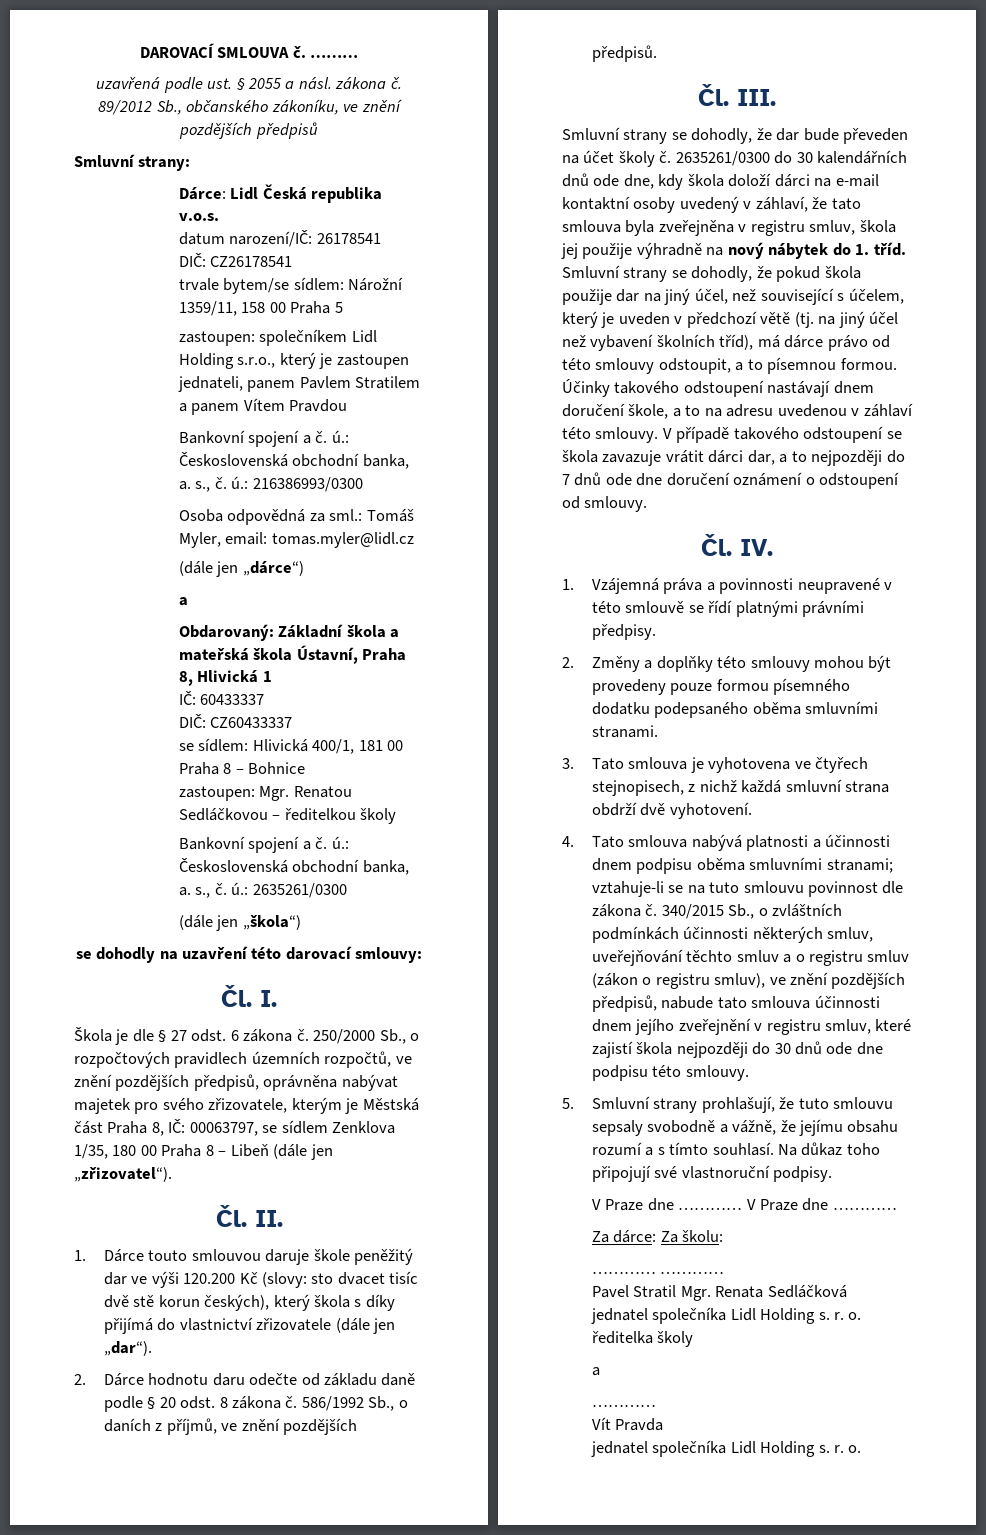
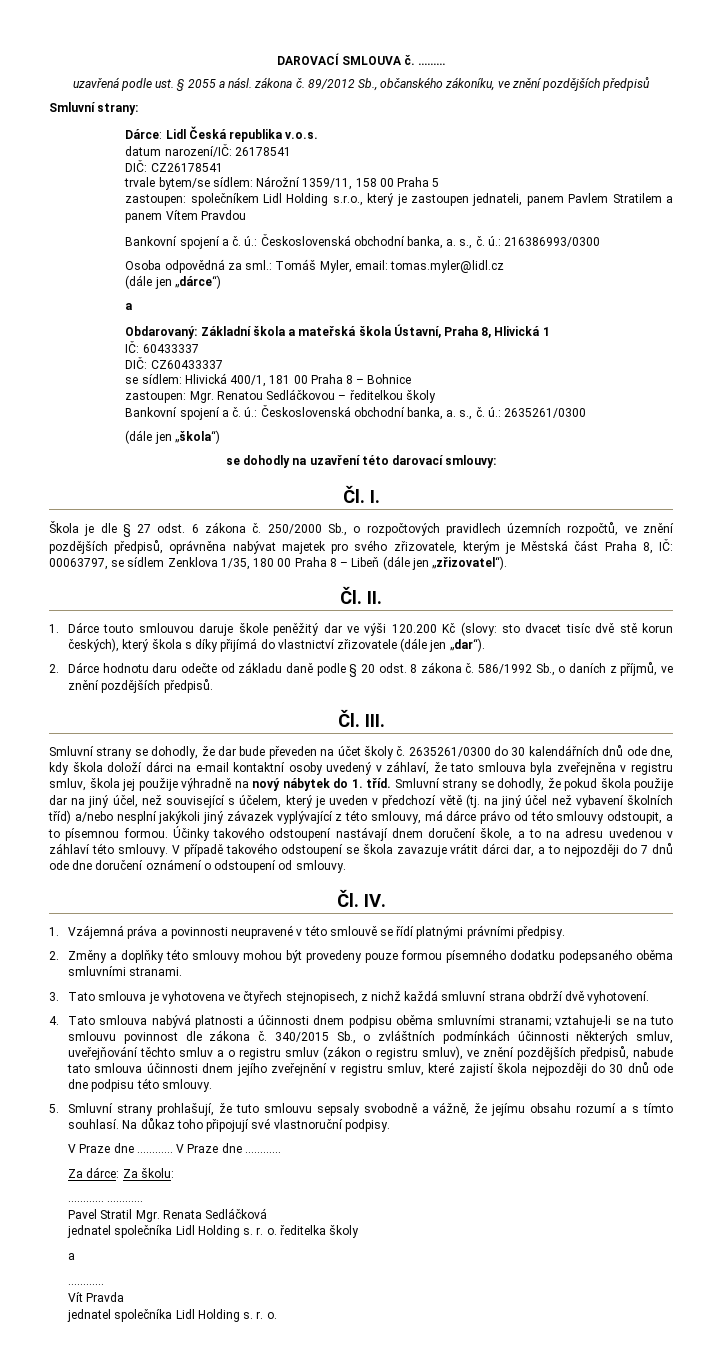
[719,334,754,350] tříd), -> [48,810,421,824] tříd) a/nebo nesplní jakýkoli jiný závazek vyplývající z této smlouvy,

